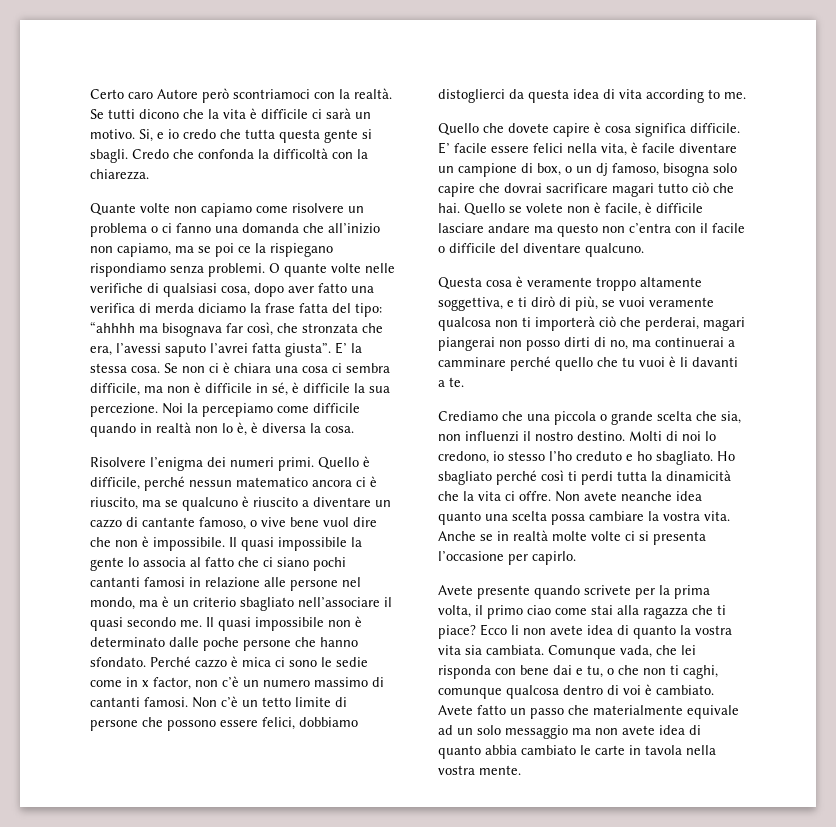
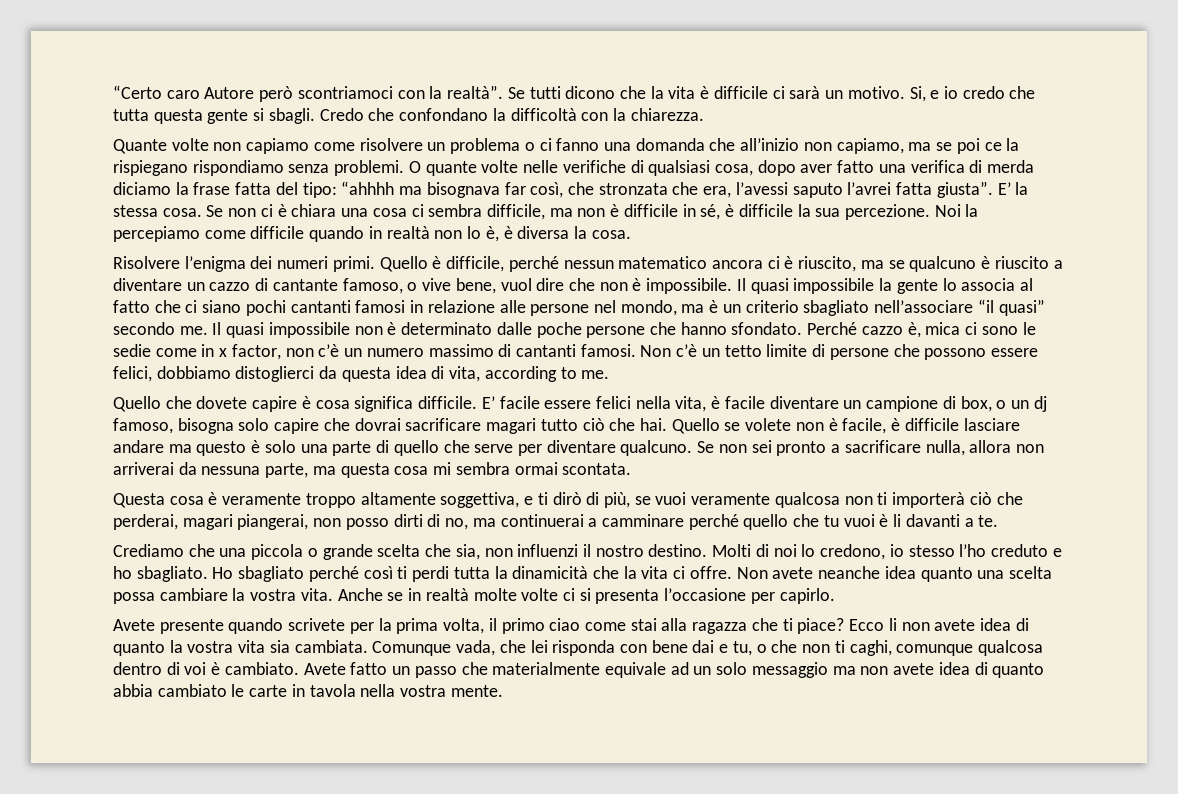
[90,89,124,99] Certo -> [113,85,162,99] “Certo
[354,88,392,99] realtà. -> [447,85,504,99] realtà”.
[198,149,254,159] confonda -> [399,108,489,121] confondano
[290,517,319,527] bene -> [455,278,496,294] bene,
[384,597,392,607] [90,617,123,631] il quasi -> [977,299,1045,316] “il quasi”
[231,656,238,667] è -> [907,322,921,338] è,
[619,89,642,99] vita -> [449,366,481,382] vita,
[602,223,745,233] [438,243,644,257] non c’entra con il facile o difficile del diventare qualcuno. -> [251,440,1044,456] [113,462,632,478] è solo una parte di quello che serve per diventare qualcuno. Se non sei pronto a sacrificare nulla, allora non arriverai da nessuna parte, ma questa cosa mi sembra ormai scontata.
[438,337,495,351] piangerai -> [237,514,309,530] piangerai,

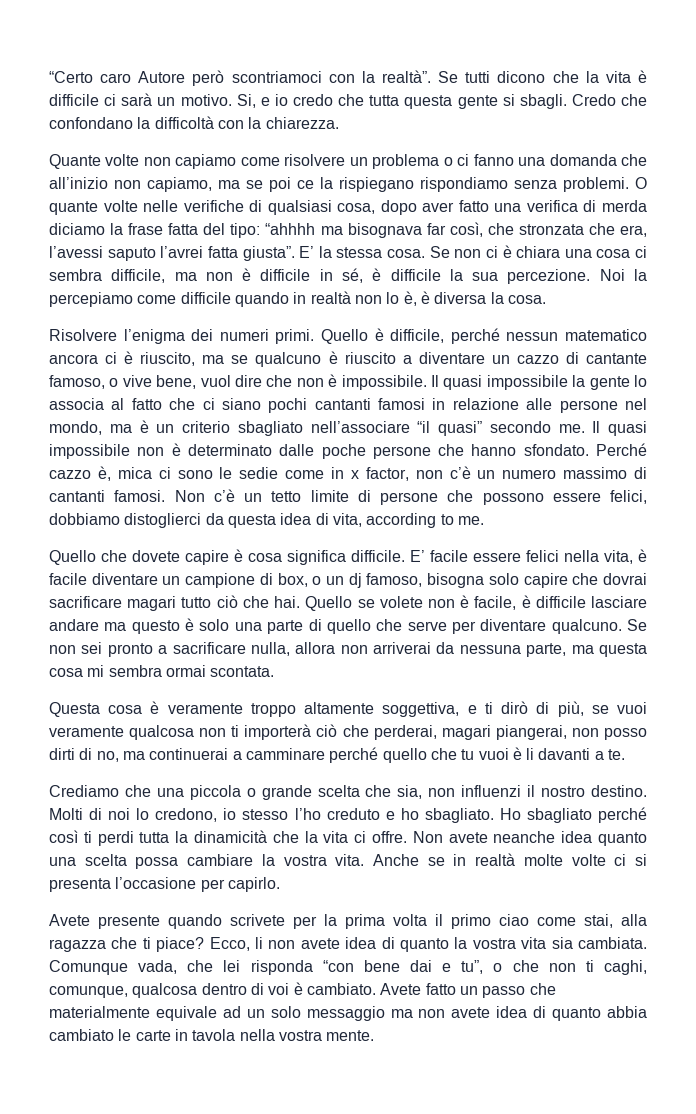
[443,618,485,634] volta, -> [393,914,427,926] volta
[630,618,657,631] stai -> [584,914,613,928] stai,
[849,619,885,631] Ecco -> [209,937,250,951] Ecco,
[619,644,647,653] con -> [322,960,354,972] “con
[732,641,752,656] tu, -> [461,960,484,974] tu”,
[896,644,974,656] comunque -> [49,986,128,998] comunque,

